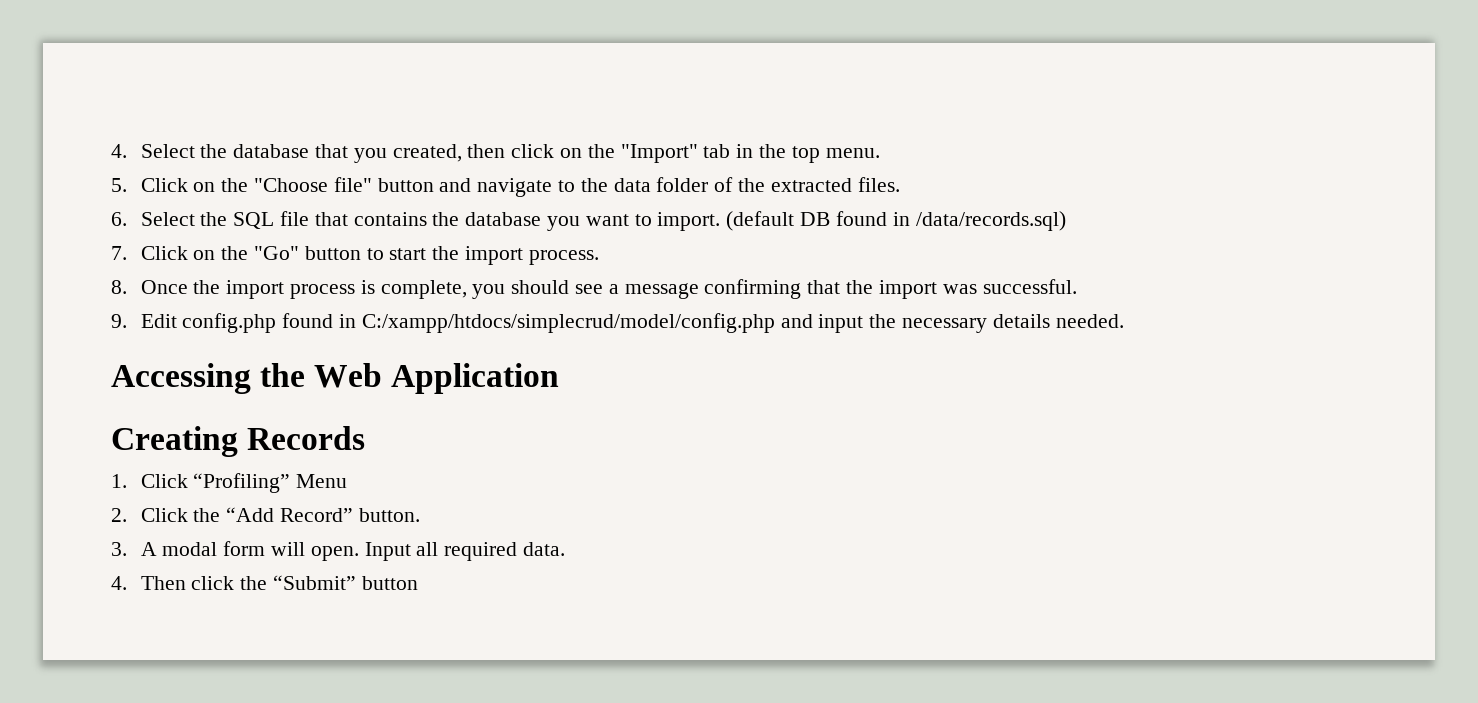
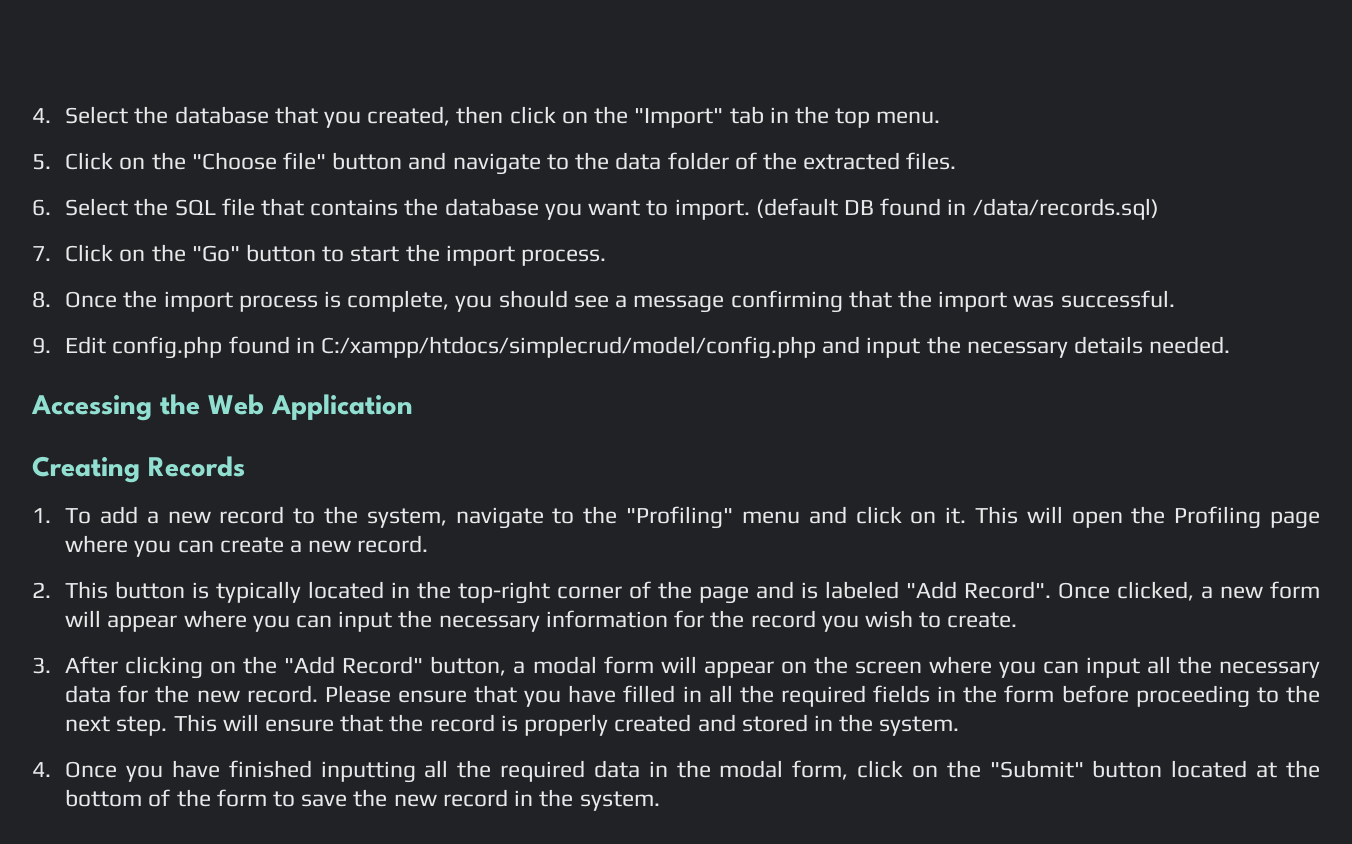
[140,473,348,493] [111,507,420,522] [111,541,566,561] [111,575,418,590] Click “Profiling” Menu // 2. Click the “Add Record” button. // 3. A modal form will open. Input all required data. // 4. Then click the “Submit” button -> [65,506,1321,529] [65,535,429,557] [32,581,1321,604] [65,610,1018,632] [32,656,1320,679] [65,685,1320,708] [65,714,960,736] [32,760,1320,783] [65,789,660,811] To add a new record to the system, navigate to the "Profiling" menu and click on it. This will open the Profiling page where you can create a new record. // 2. This button is typically located in the top-right corner of the page and is labeled "Add Record". Once clicked, a new form will appear where you can input the necessary information for the record you wish to create. // 3. After clicking on the "Add Record" button, a modal form will appear on the screen where you can input all the necessary data for the new record. Please ensure that you have filled in all the required fields in the form before proceeding to the next step. This will ensure that the record is properly created and stored in the system. // 4. Once you have finished inputting all the required data in the modal form, click on the "Submit" button located at the bottom of the form to save the new record in the system.

